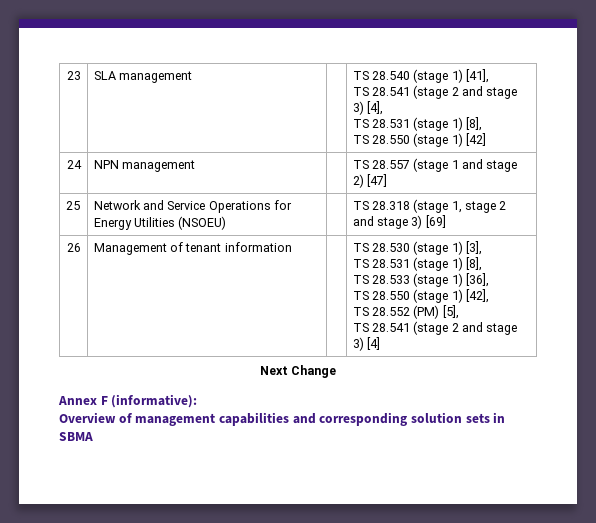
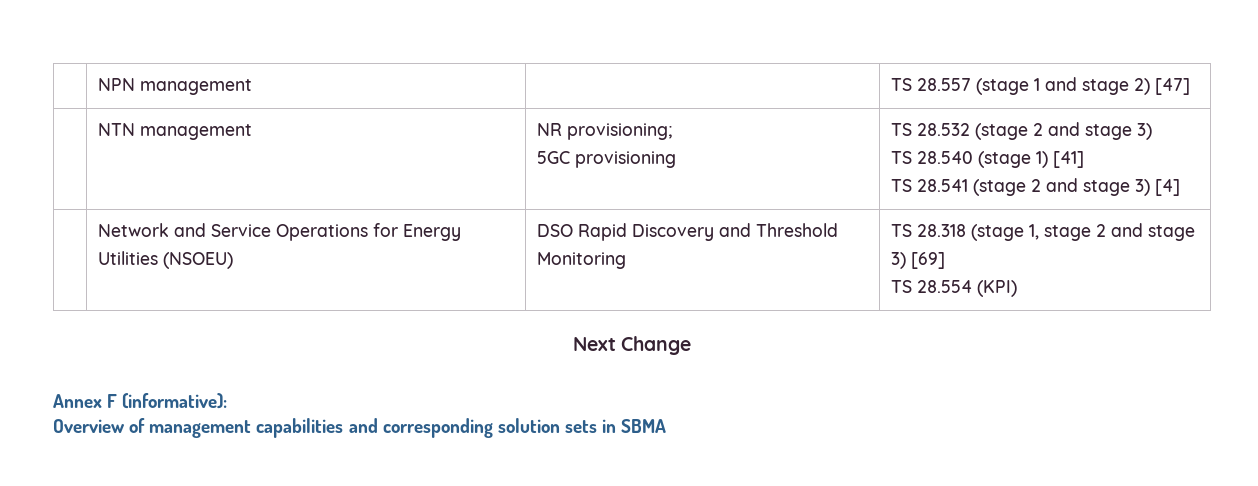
[66,71,81,80] [93,71,192,83] [352,69,490,83] [352,85,518,99] [352,101,383,115] [352,117,483,131] [352,133,487,147] [66,160,82,169] 23 | SLA management | | TS 28.540 (stage 1) [41], // TS 28.541 (stage 2 and stage 3) [4], // TS 28.531 (stage 1) [8], // TS 28.550 (stage 1) [42] // 24 -> (97, 84) none
[65,201,80,210] 25 -> [97,123,252,140] [536,123,672,140] [536,151,676,168] [890,122,1152,140] [890,151,1084,168] [890,178,1180,196] | NTN management | NR provisioning; // 5GC provisioning | TS 28.532 (stage 2 and stage 3) // TS 28.540 (stage 1) [41] // TS 28.541 (stage 2 and stage 3) [4] //
(227, 223) none -> [536,223,838,241] [536,252,626,269] DSO Rapid Discovery and Threshold Monitoring
[66,243,81,252] [93,242,292,255] [352,241,483,255] [352,257,483,271] [352,273,490,287] [352,289,490,303] [352,305,459,319] [352,321,518,335] [352,337,380,351] // 26 | Management of tenant information | | TS 28.530 (stage 1) [3], // TS 28.531 (stage 1) [8], // TS 28.533 (stage 1) [36], // TS 28.550 (stage 1) [42], // TS 28.552 (PM) [5], // TS 28.541 (stage 2 and stage 3) [4] -> [890,280,1017,297] // TS 28.554 (KPI)

